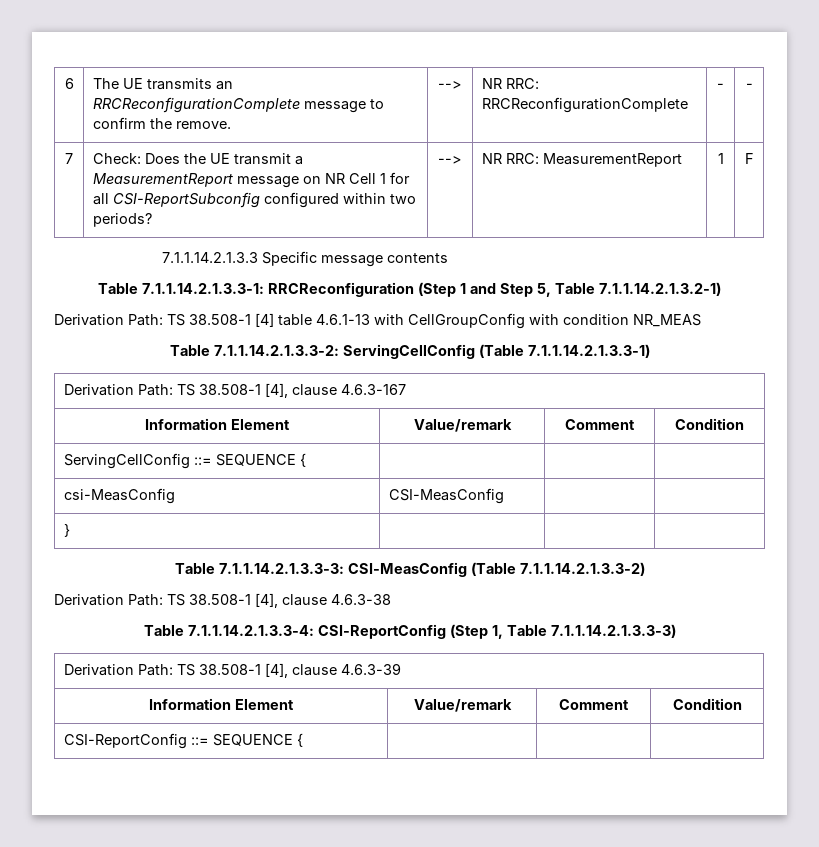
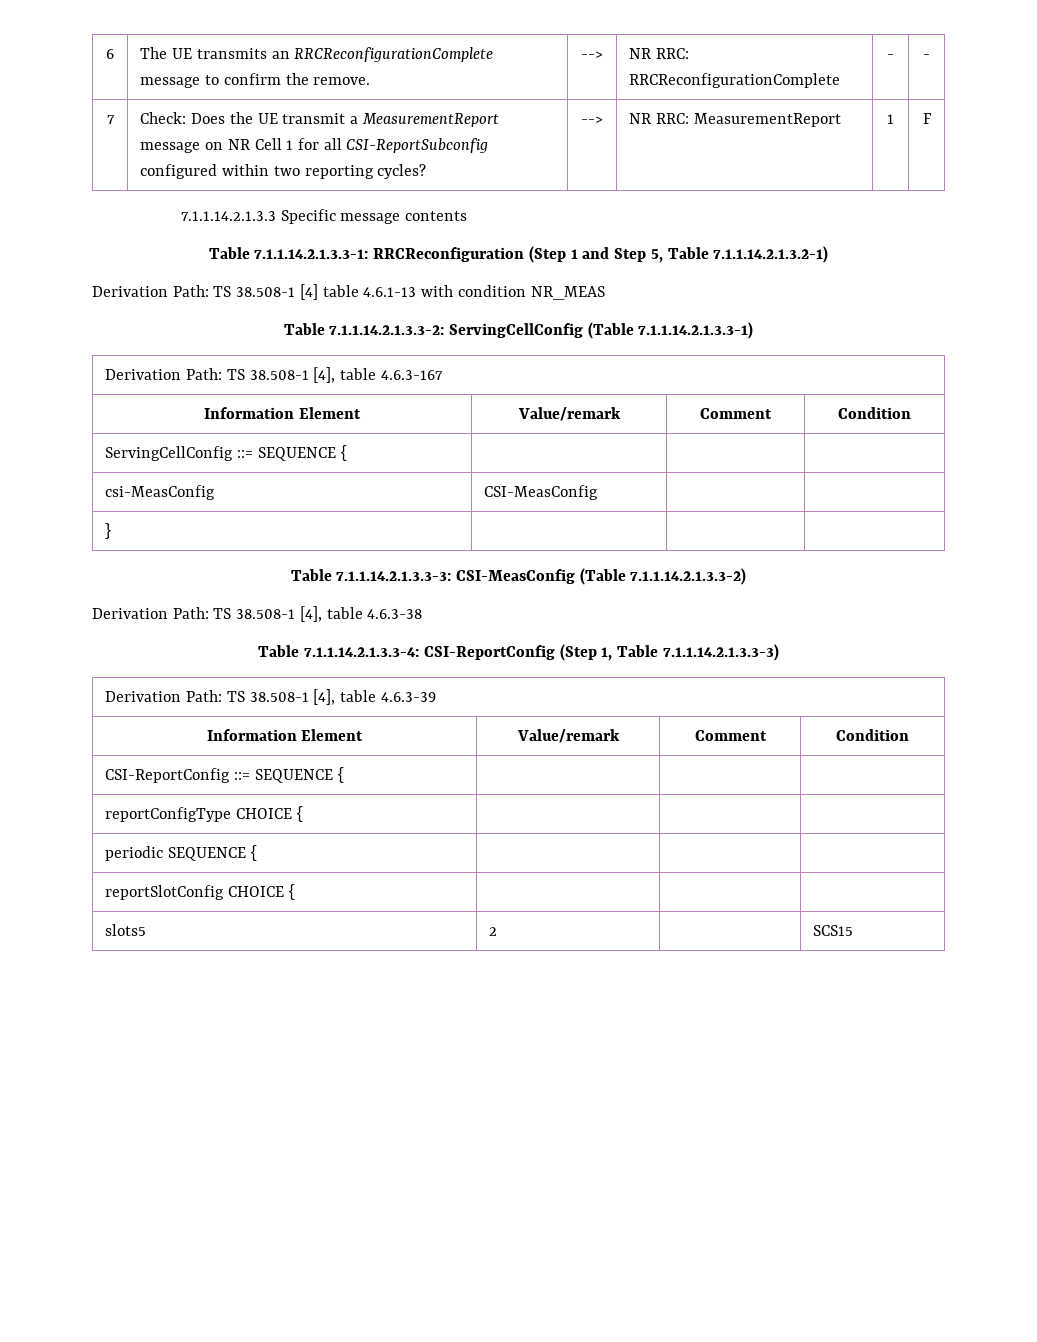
[92,213,152,227] periods? -> [304,164,427,179] reporting cycles?
[408,313,559,329] CellGroupConfig with -> (454, 291) none
[291,384,337,396] clause -> [339,368,376,380] table
[282,594,327,606] clause -> [326,607,363,619] table
[291,664,337,676] clause -> [339,690,376,702] table
(303, 740) none -> [105,806,303,822] [105,845,257,861] [105,884,295,900] [105,924,147,936] [489,927,498,936] [813,925,854,936] // reportConfigType CHOICE { | | | // periodic SEQUENCE { | | | // reportSlotConfig CHOICE { | | | // slots5 | 2 | | SCS15

